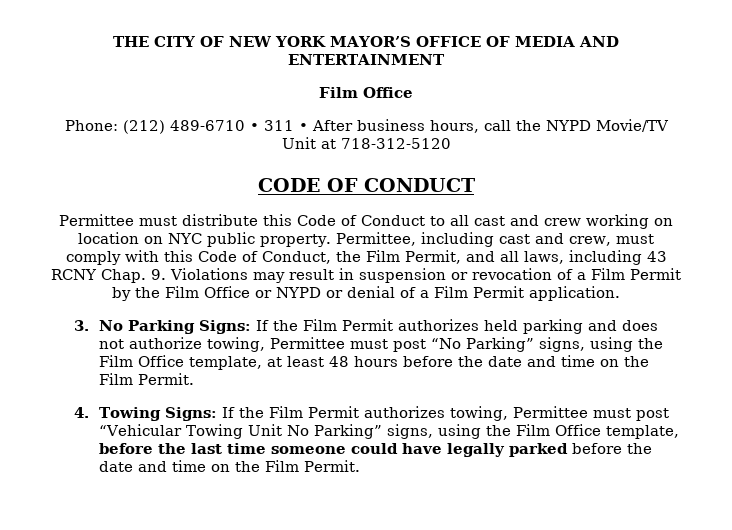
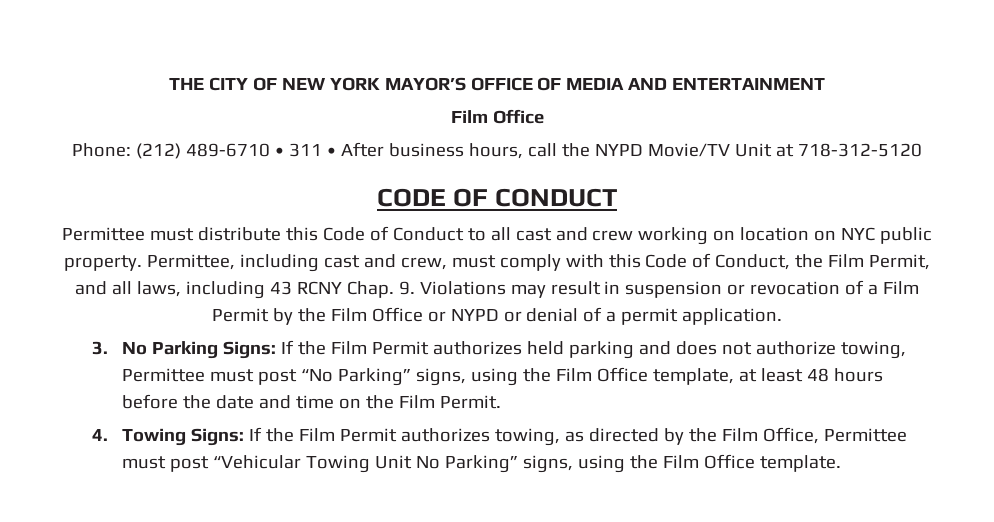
[434,286,524,298] Film Permit -> [621,308,679,325] permit
(509, 413) none -> [565,427,820,445] as directed by the Film Office,
[606,425,680,439] [99,443,653,457] [99,460,361,472] template, before the last time someone could have legally parked before the date and time on the Film Permit. -> [760,455,842,472] template.

